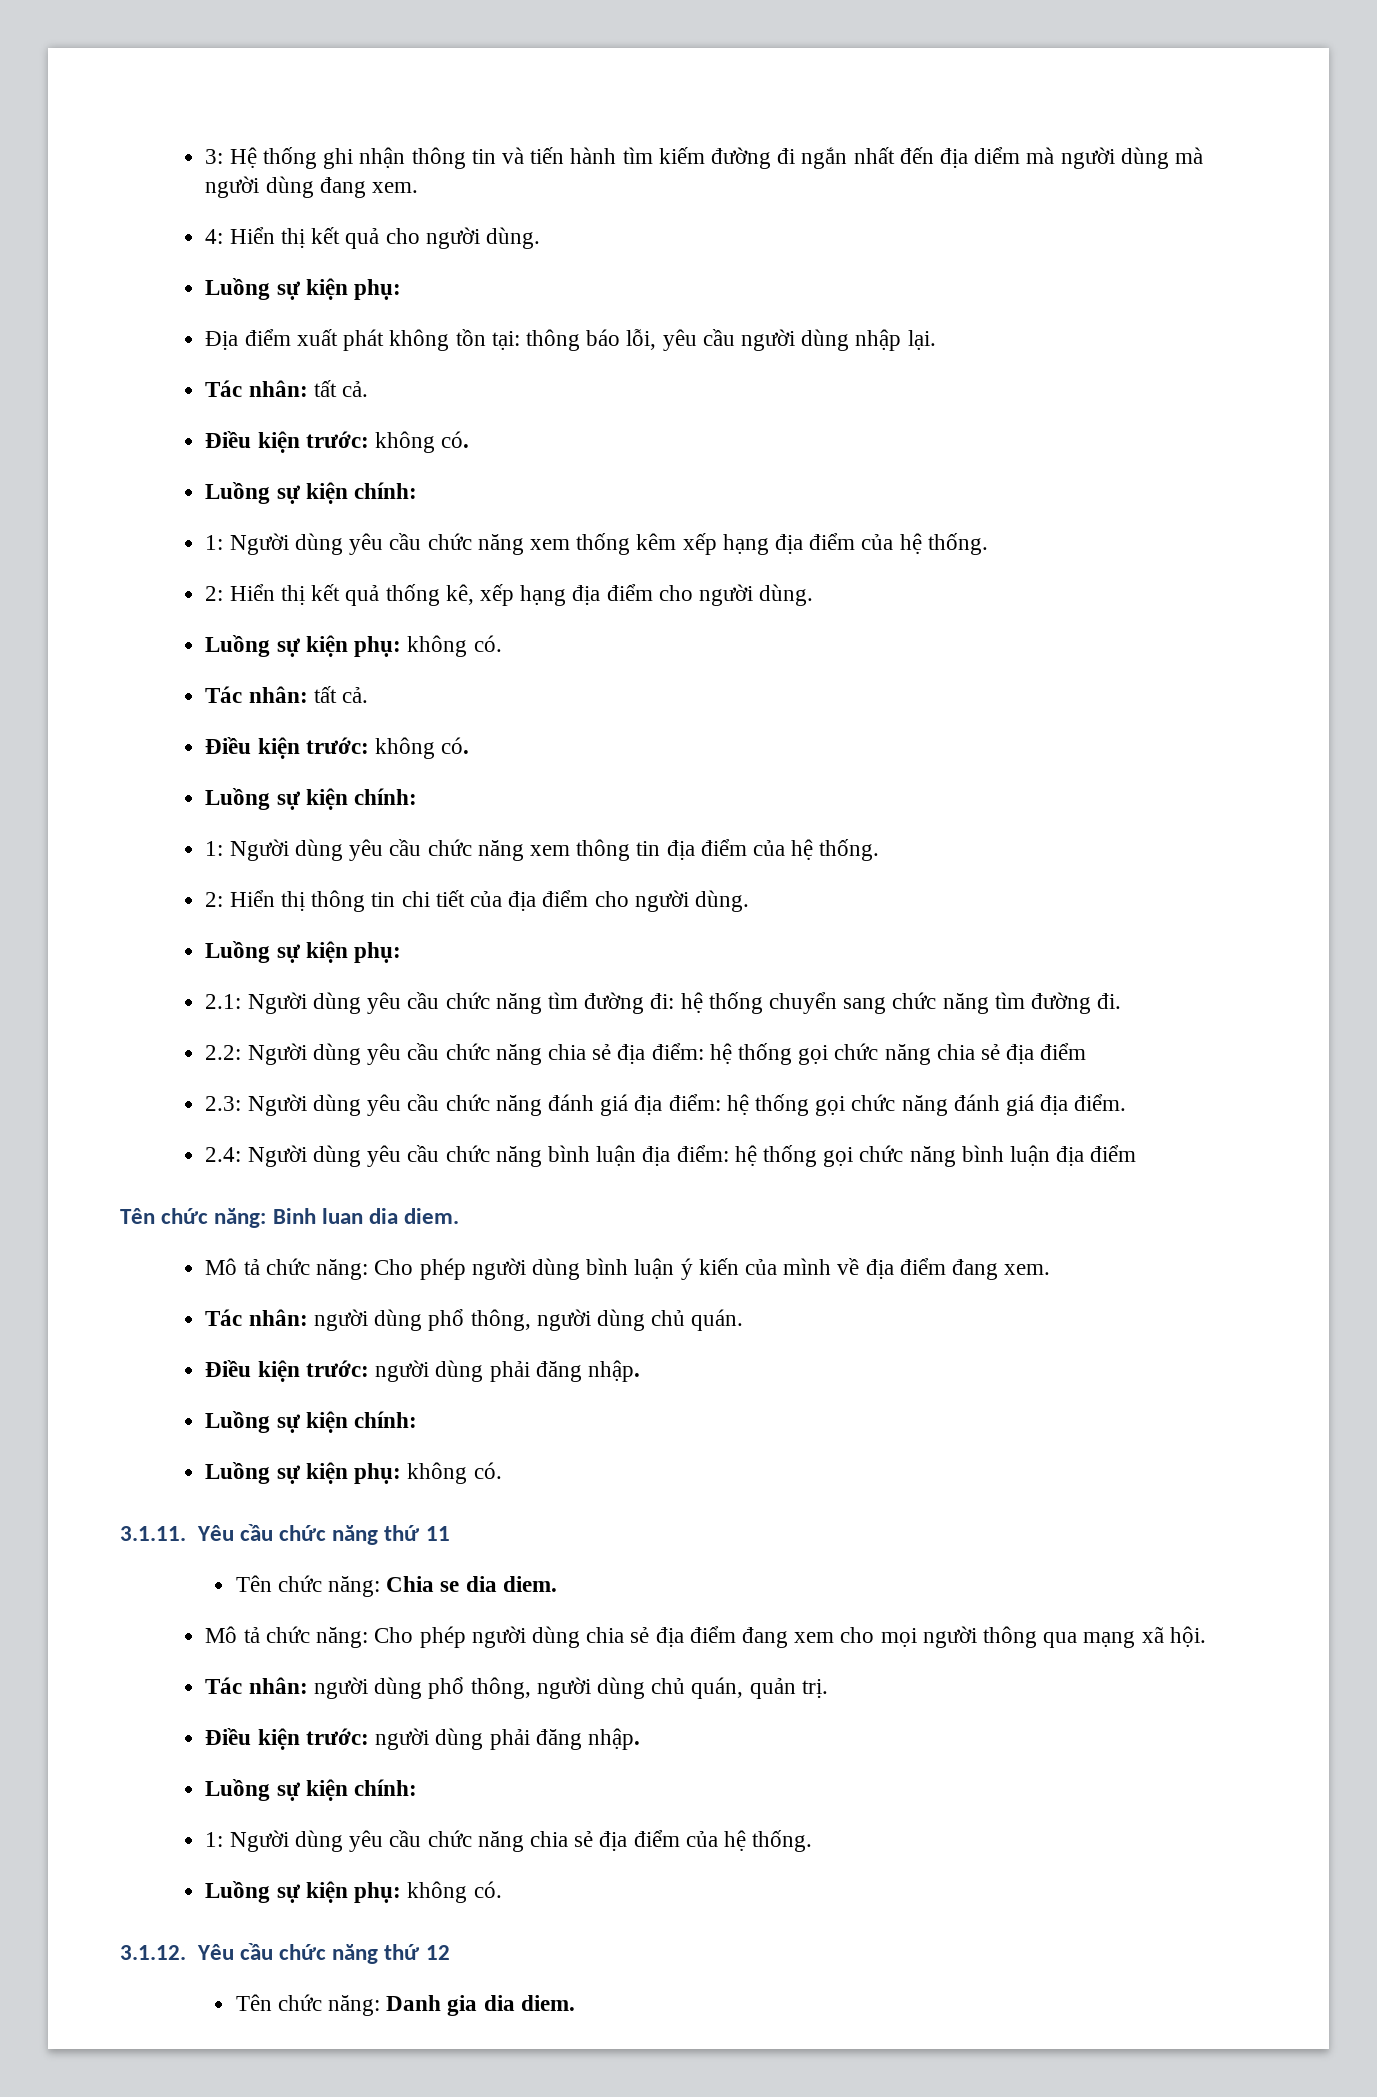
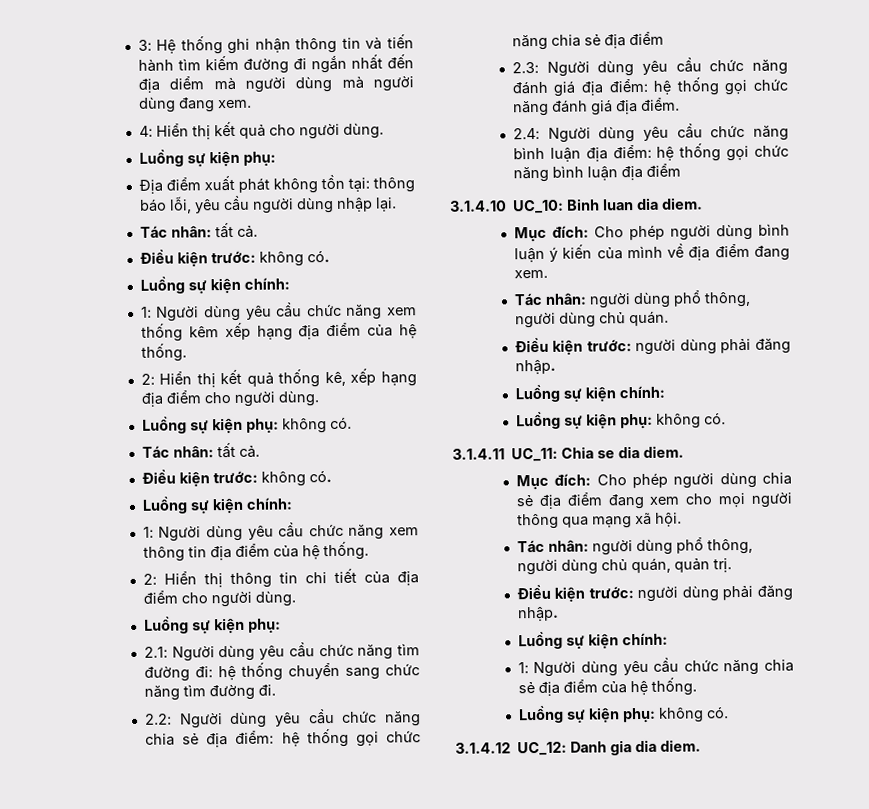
[120,1208,267,1228] Tên chức năng: -> [450,199,565,214] 3.1.4.10 UC_10:
[205,1258,369,1280] Mô tả chức năng: -> [513,225,589,243] Mục đích:
[120,1524,450,1545] [235,1575,380,1597] 3.1.11. Yêu cầu chức năng thứ 11 // Tên chức năng: -> [452,447,559,462] 3.1.4.11 UC_11:
[205,1626,369,1648] Mô tả chức năng: -> [515,473,592,491] Mục đích:
[120,1943,450,1964] [235,1994,380,2016] 3.1.12. Yêu cầu chức năng thứ 12 // Tên chức năng: -> [455,741,568,756] 3.1.4.12 UC_12:

